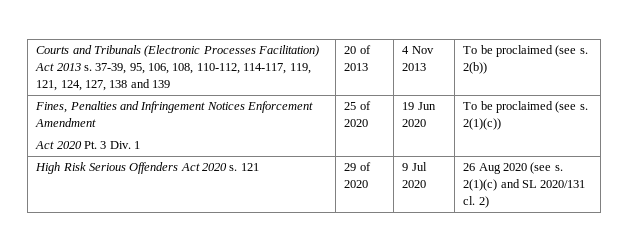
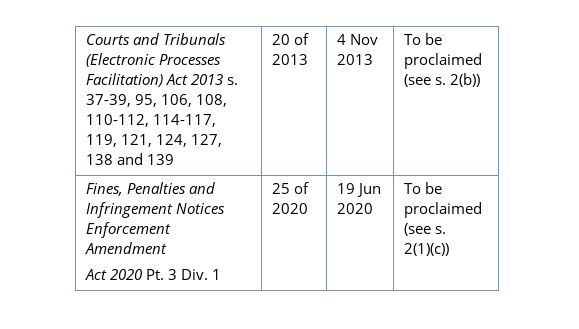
[35,162,259,174] [344,162,371,171] [344,180,369,188] [402,162,427,171] [402,180,427,188] [463,162,563,174] [463,179,586,191] [463,196,489,208] // High Risk Serious Offenders Act 2020 s. 121 | 29 of 2020 | 9 Jul 2020 | 26 Aug 2020 (see s. 2(1)(c) and SL 2020/131 cl. 2) -> (450, 249) none

